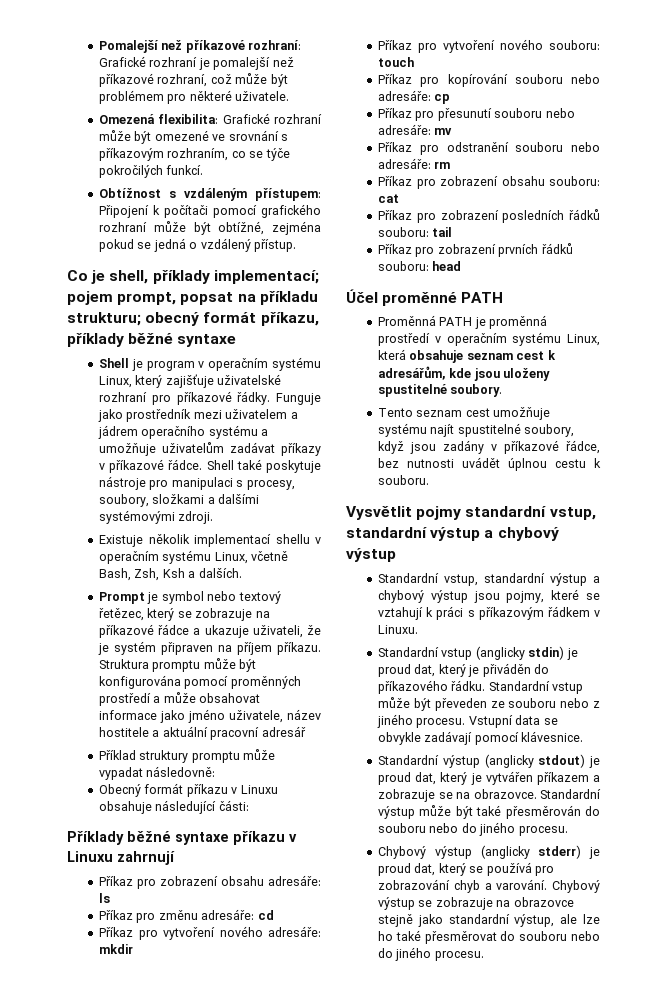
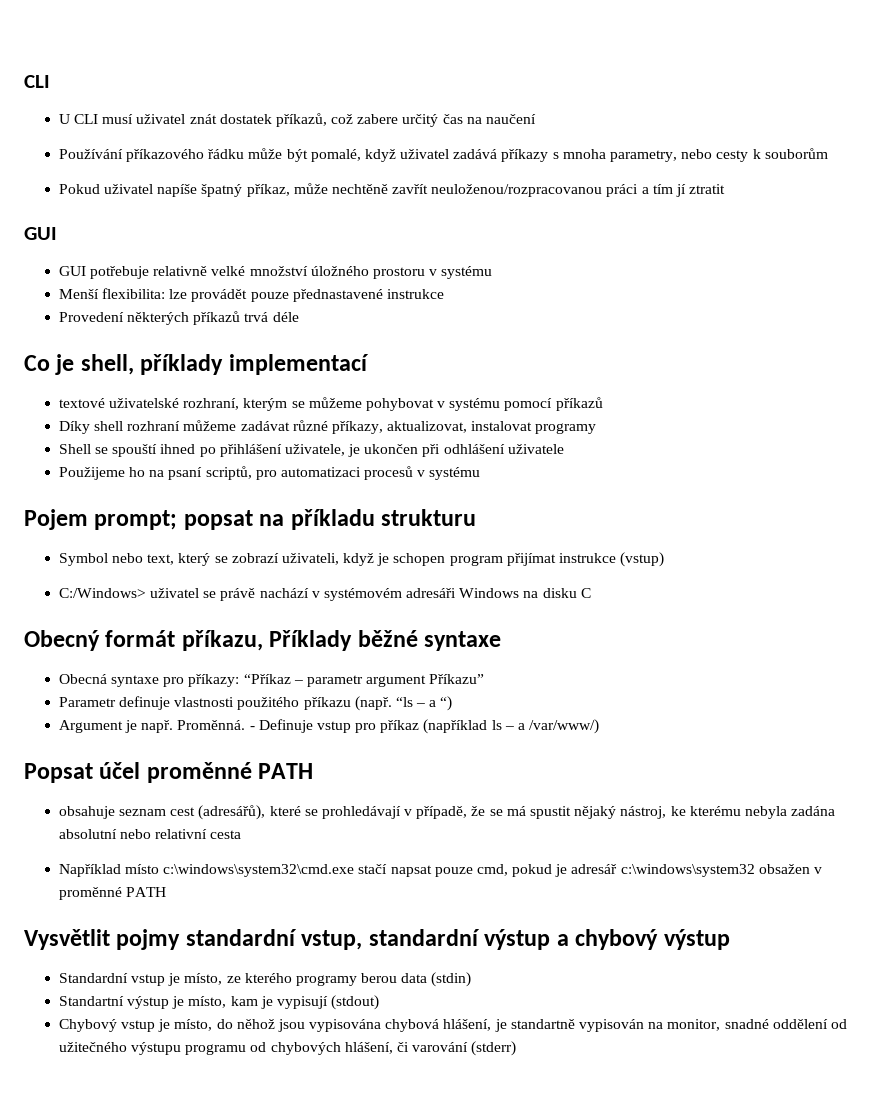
[99,40,302,53] [99,56,294,70] [99,73,288,87] [99,90,290,104] [99,113,322,124] [99,130,288,144] [99,148,290,161] [99,165,204,178] [99,188,321,201] [99,204,321,218] [99,221,321,235] [99,238,296,252] [67,270,319,284] [67,291,318,305] [67,312,200,326] Pomalejší než příkazové rozhraní: Grafické rozhraní je pomalejší než příkazové rozhraní, což může být problémem pro některé uživatele. // Omezená flexibilita: Grafické rozhraní může být omezené ve srovnání s příkazovým rozhraním, co se týče pokročilých funkcí. // Obtížnost s vzdáleným přístupem: Připojení k počítači pomocí grafického rozhraní může být obtížné, zejména pokud se jedná o vzdálený přístup. // Co je shell, příklady implementací; pojem prompt, popsat na příkladu strukturu; obecný -> [24,75,50,88] [58,113,536,127] [58,148,828,162] [58,183,726,197] [24,227,57,240] [58,266,493,279] [58,288,444,302] [58,311,299,325] [24,354,369,375] [58,397,603,411] [58,420,597,434] [58,444,564,457] [58,466,481,480] [24,509,477,530] [58,552,665,567] [58,588,591,601] [24,630,100,651] CLI // U CLI musí uživatel znát dostatek příkazů, což zabere určitý čas na naučení // Používání příkazového řádku může být pomalé, když uživatel zadává příkazy s mnoha parametry, nebo cesty k souborům // Pokud uživatel napíše špatný příkaz, může nechtěně zavřít neuloženou/rozpracovanou práci a tím jí ztratit // GUI // GUI potřebuje relativně velké množství úložného prostoru v systému // Menší flexibilita: lze provádět pouze přednastavené instrukce // Provedení některých příkazů trvá déle // Co je shell, příklady implementací // textové uživatelské rozhraní, kterým se můžeme pohybovat v systému pomocí příkazů // Díky shell rozhraní můžeme zadávat různé příkazy, aktualizovat, instalovat programy // Shell se spouští ihned po přihlášení uživatele, je ukončen při odhlášení uživatele // Použijeme ho na psaní scriptů, pro automatizaci procesů v systému // Pojem prompt; popsat na příkladu strukturu // Symbol nebo text, který se zobrazí uživateli, když je schopen program přijímat instrukce (vstup) // C:/Windows> uživatel se právě nachází v systémovém adresáři Windows na disku C // Obecný
[67,333,124,347] příklady -> [269,630,353,651] Příklady
[99,357,321,371] [99,374,282,388] [99,391,321,405] [98,409,298,422] [98,425,269,439] [99,442,321,456] [99,459,321,473] [99,476,295,490] [99,494,260,507] [99,510,214,524] [99,534,321,547] [99,550,289,564] [99,568,242,581] [99,591,281,604] [99,608,270,621] [99,624,321,638] [98,641,321,655] [99,658,257,672] [99,675,301,689] [99,692,261,706] [99,709,321,723] [99,726,306,740] [99,749,276,763] [99,766,216,780] [99,783,278,797] [99,800,249,814] [67,831,297,845] [67,851,175,865] [99,875,321,889] [99,893,111,903] [99,909,274,923] [99,926,321,940] [99,944,134,954] [378,39,600,53] [378,57,415,67] [378,73,600,87] [378,90,451,104] [378,108,575,121] [378,124,453,135] [378,142,600,155] [378,158,451,169] [378,176,600,189] [378,194,400,203] [378,209,600,223] [378,227,453,237] [378,243,573,257] [378,261,462,271] [346,289,504,306] [378,315,548,329] [378,332,600,346] [378,349,556,363] [378,366,551,381] [378,384,503,397] [378,407,551,420] [378,423,575,437] [378,440,600,454] [378,457,601,471] [378,475,430,485] Shell je program v operačním systému Linux, který zajišťuje uživatelské rozhraní pro příkazové řádky. Funguje jako prostředník mezi uživatelem a jádrem operačního systému a umožňuje uživatelům zadávat příkazy v příkazové řádce. Shell také poskytuje nástroje pro manipulaci s procesy, soubory, složkami a dalšími systémovými zdroji. // Existuje několik implementací shellu v operačním systému Linux, včetně Bash, Zsh, Ksh a dalších. // Prompt je symbol nebo textový řetězec, který se zobrazuje na příkazové řádce a ukazuje uživateli, že je systém připraven na příjem příkazu. Struktura promptu může být konfigurována pomocí proměnných prostředí a může obsahovat informace jako jméno uživatele, název hostitele a aktuální pracovní adresář // Příklad struktury promptu může vypadat následovně: // Obecný formát příkazu v Linuxu obsahuje následující části: // Příklady běžné syntaxe příkazu v Linuxu zahrnují // Příkaz pro zobrazení obsahu adresáře: ls // Příkaz pro změnu adresáře: cd // Příkaz pro vytvoření nového adresáře: mkdir // Příkaz pro vytvoření nového souboru: touch // Příkaz pro kopírování souboru nebo adresáře: cp // Příkaz pro přesunutí souboru nebo adresáře: mv // Příkaz pro odstranění souboru nebo adresáře: rm // Příkaz pro zobrazení obsahu souboru: cat // Příkaz pro zobrazení posledních řádků souboru: tail // Příkaz pro zobrazení prvních řádků souboru: head // Účel proměnné PATH // Proměnná PATH je proměnná prostředí v operačním systému Linux, která obsahuje seznam cest k adresářům, kde jsou uloženy spustitelné soubory. // Tento seznam cest umožňuje systému najít spustitelné soubory, když jsou zadány v příkazové řádce, bez nutnosti uvádět úplnou cestu k souboru. -> [58,674,485,687] [58,696,453,711] [58,719,600,734] [24,762,314,783] [58,805,836,820] [58,829,242,839] [58,864,822,877] [58,887,166,900] Obecná syntaxe pro příkazy: “Příkaz – parametr argument Příkazu” // Parametr definuje vlastnosti použitého příkazu (např. “ls – a “) // Argument je např. Proměnná. - Definuje vstup pro příkaz (například ls – a /var/www/) // Popsat účel proměnné PATH // obsahuje seznam cest (adresářů), které se prohledávají v případě, že se má spustit nějaký nástroj, ke kterému nebyla zadána absolutní nebo relativní cesta // Například místo c:\windows\system32\cmd.exe stačí napsat pouze cmd, pokud je adresář c:\windows\system32 obsažen v proměnné PATH
[444,573,600,586] [378,589,600,603] [378,606,600,620] [378,625,419,634] [378,646,578,660] [378,663,549,677] [378,680,584,694] [378,697,600,711] [377,714,558,728] [378,731,584,745] [378,754,600,768] [378,771,600,785] [378,789,601,802] [378,805,600,819] [378,822,568,836] [378,845,600,859] [378,862,554,876] [378,879,600,893] [378,897,574,910] [378,914,600,927] [378,930,600,944] [378,947,484,961] vstup, standardní výstup a chybový výstup jsou pojmy, které se vztahují k práci s příkazovým řádkem v Linuxu. // Standardní vstup (anglicky stdin) je proud dat, který je přiváděn do příkazového řádku. Standardní vstup může být převeden ze souboru nebo z jiného procesu. Vstupní data se obvykle zadávají pomocí klávesnice. // Standardní výstup (anglicky stdout) je proud dat, který je vytvářen příkazem a zobrazuje se na obrazovce. Standardní výstup může být také přesměrován do souboru nebo do jiného procesu. // Chybový výstup (anglicky stderr) je proud dat, který se používá pro zobrazování chyb a varování. Chybový výstup se zobrazuje na obrazovce stejně jako standardní výstup, ale lze ho také přesměrovat do souboru nebo do jiného procesu. -> [130,972,472,987] [58,995,380,1010] [58,1019,847,1032] [58,1041,517,1056] vstup je místo, ze kterého programy berou data (stdin) // Standartní výstup je místo, kam je vypisují (stdout) // Chybový vstup je místo, do něhož jsou vypisována chybová hlášení, je standartně vypisován na monitor, snadné oddělení od užitečného výstupu programu od chybových hlášení, či varování (stderr)

